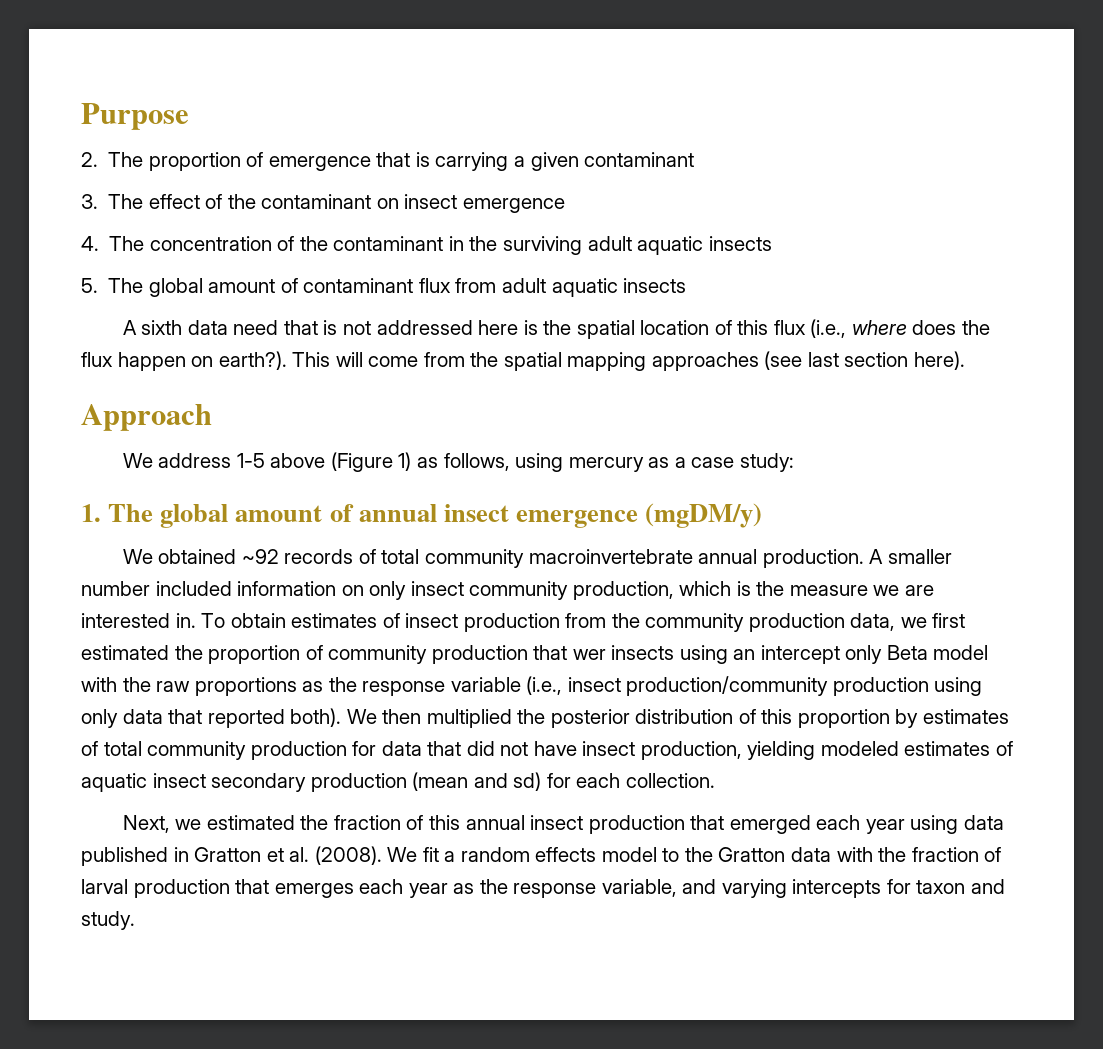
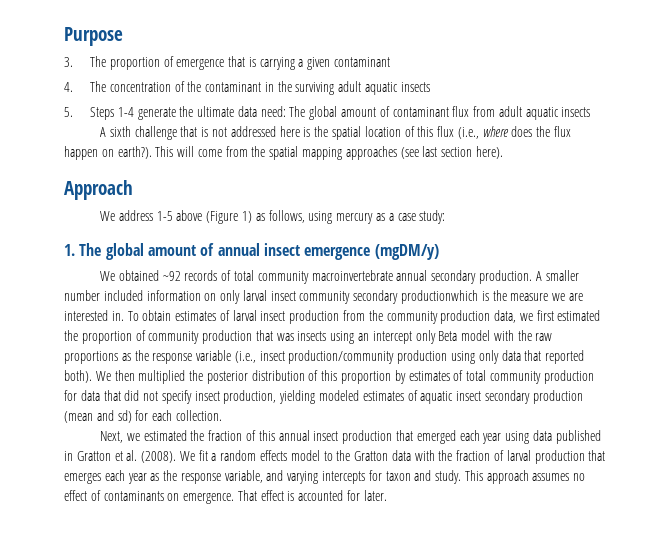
[81,152,98,167] 2. -> [64,57,73,67] 3.
[81,194,565,213] // 3. The effect of the contaminant on insect emergence -> (390, 62) none
(98, 285) none -> [89,106,286,120] Steps 1-4 generate the ultimate data need:
[187,320,279,335] data need -> [134,126,177,140] challenge
(758, 556) none -> [431,270,477,284] secondary
(407, 590) none -> [242,290,267,301] larval
[572,581,732,600] production, which -> [353,290,479,304] secondary productionwhich
(400, 620) none -> [232,310,257,321] larval
[572,649,606,660] wer -> [276,333,294,341] was
[533,741,577,756] have -> [161,390,192,404] specify
(135, 920) none -> [464,470,586,484] [64,490,387,504] This approach assumes no effect of contaminants on emergence. That effect is accounted for later.

